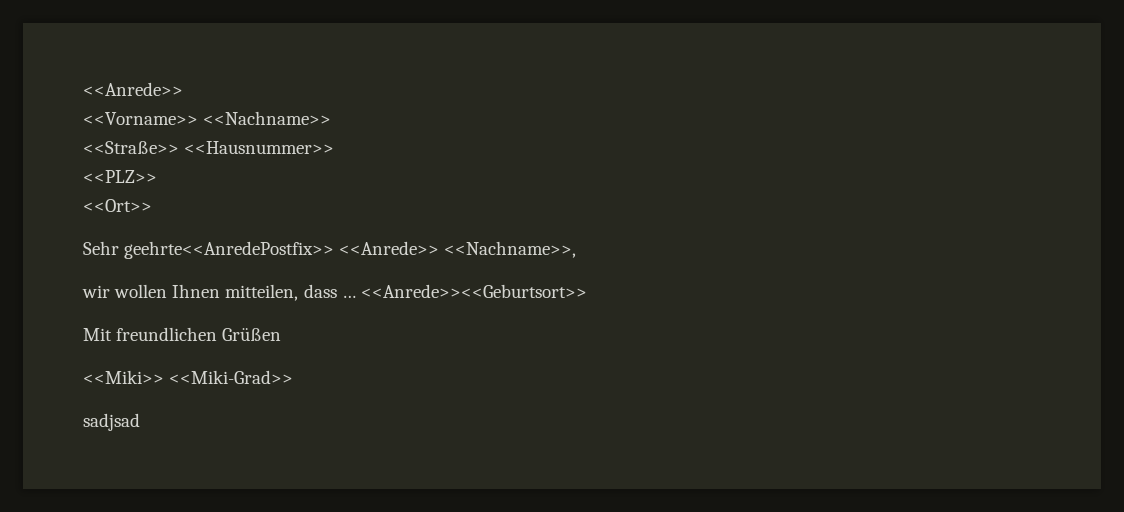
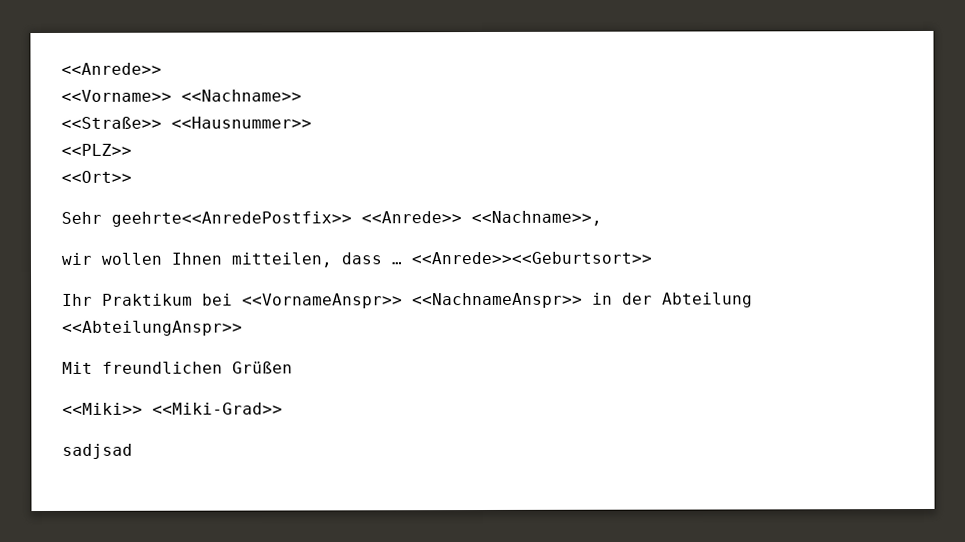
(587, 291) none -> [62,292,753,309] [62,320,243,336] // Ihr Praktikum bei <<VornameAnspr>> <<NachnameAnspr>> in der Abteilung <<AbteilungAnspr>>

